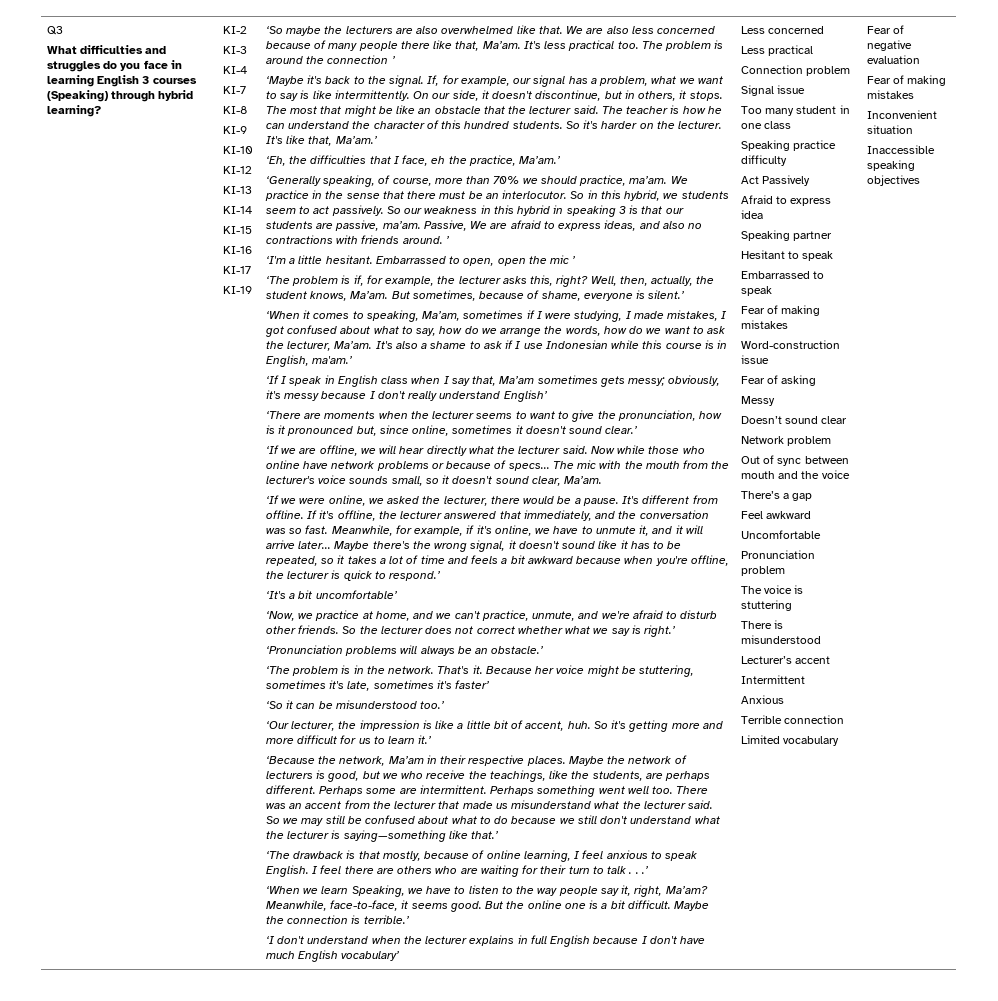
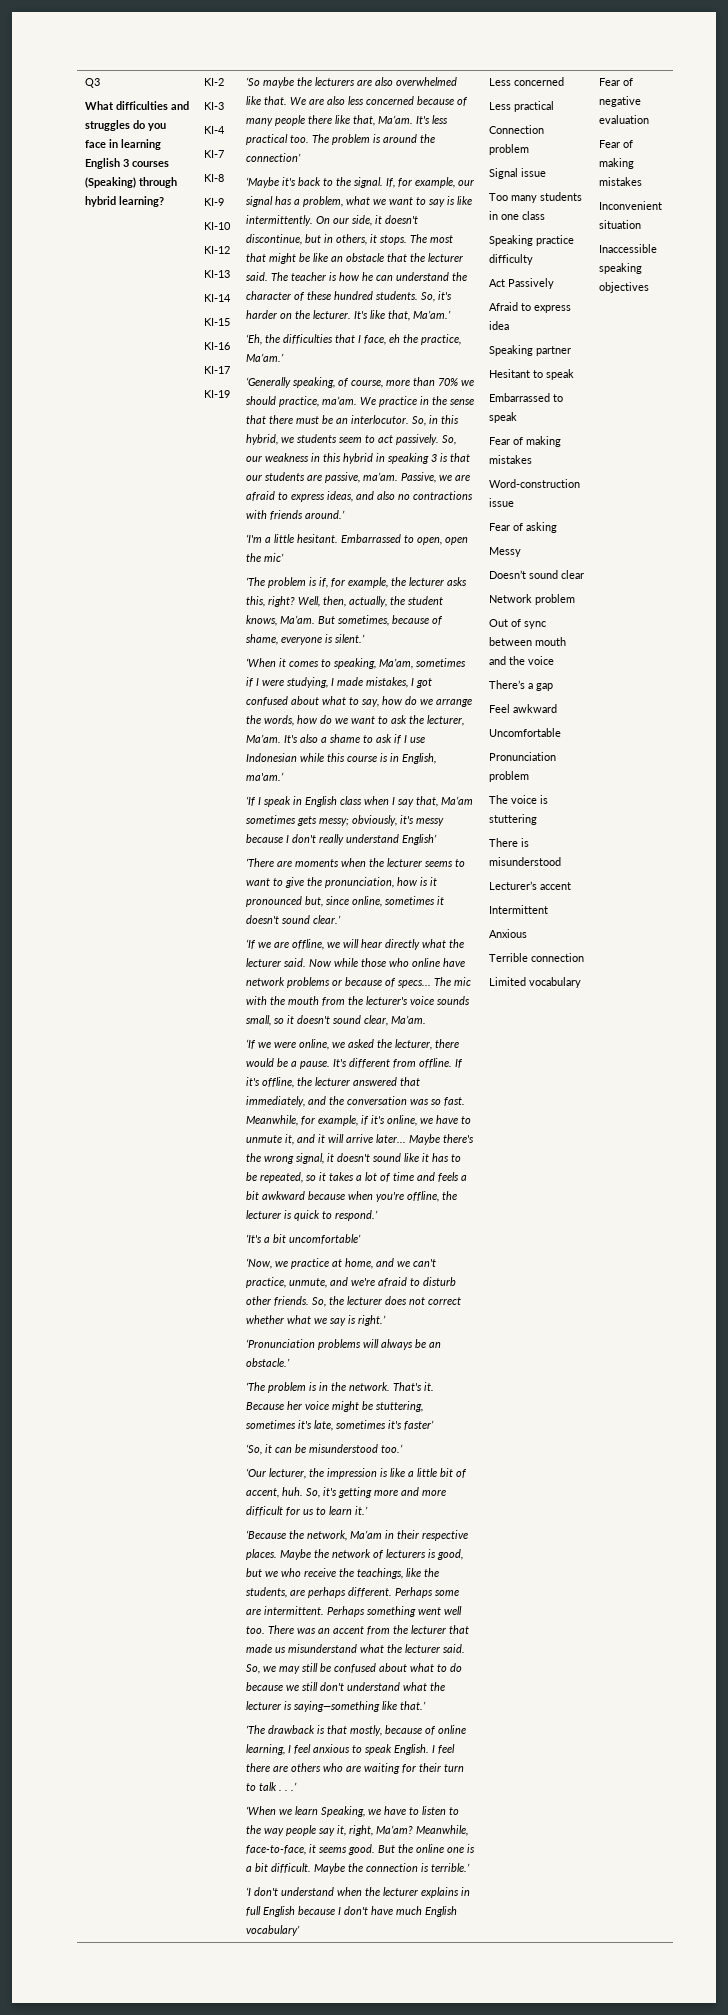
[327,55,396,64] connection ’ -> [245,153,301,162] connection’
[441,120,462,129] this -> [306,291,331,300] these
[565,121,580,129] So -> [420,292,435,302] So,
[570,191,585,199] So -> [411,416,426,426] So,
[386,206,401,214] So -> [441,435,456,445] So,
[470,221,488,229] We -> [438,475,452,481] we
[402,236,450,244] around. ’ -> [304,510,345,519] around.’
[550,255,577,264] mic ’ -> [263,553,284,562] mic’
[342,626,357,634] So -> [311,1297,326,1307] So,
[265,701,283,709] ‘So -> [245,1444,262,1455] ‘So,
[593,721,608,729] So -> [305,1488,320,1498] So,
[265,816,280,824] So -> [245,1664,260,1674] So,
[796,106,837,114] student -> [539,192,582,201] students

